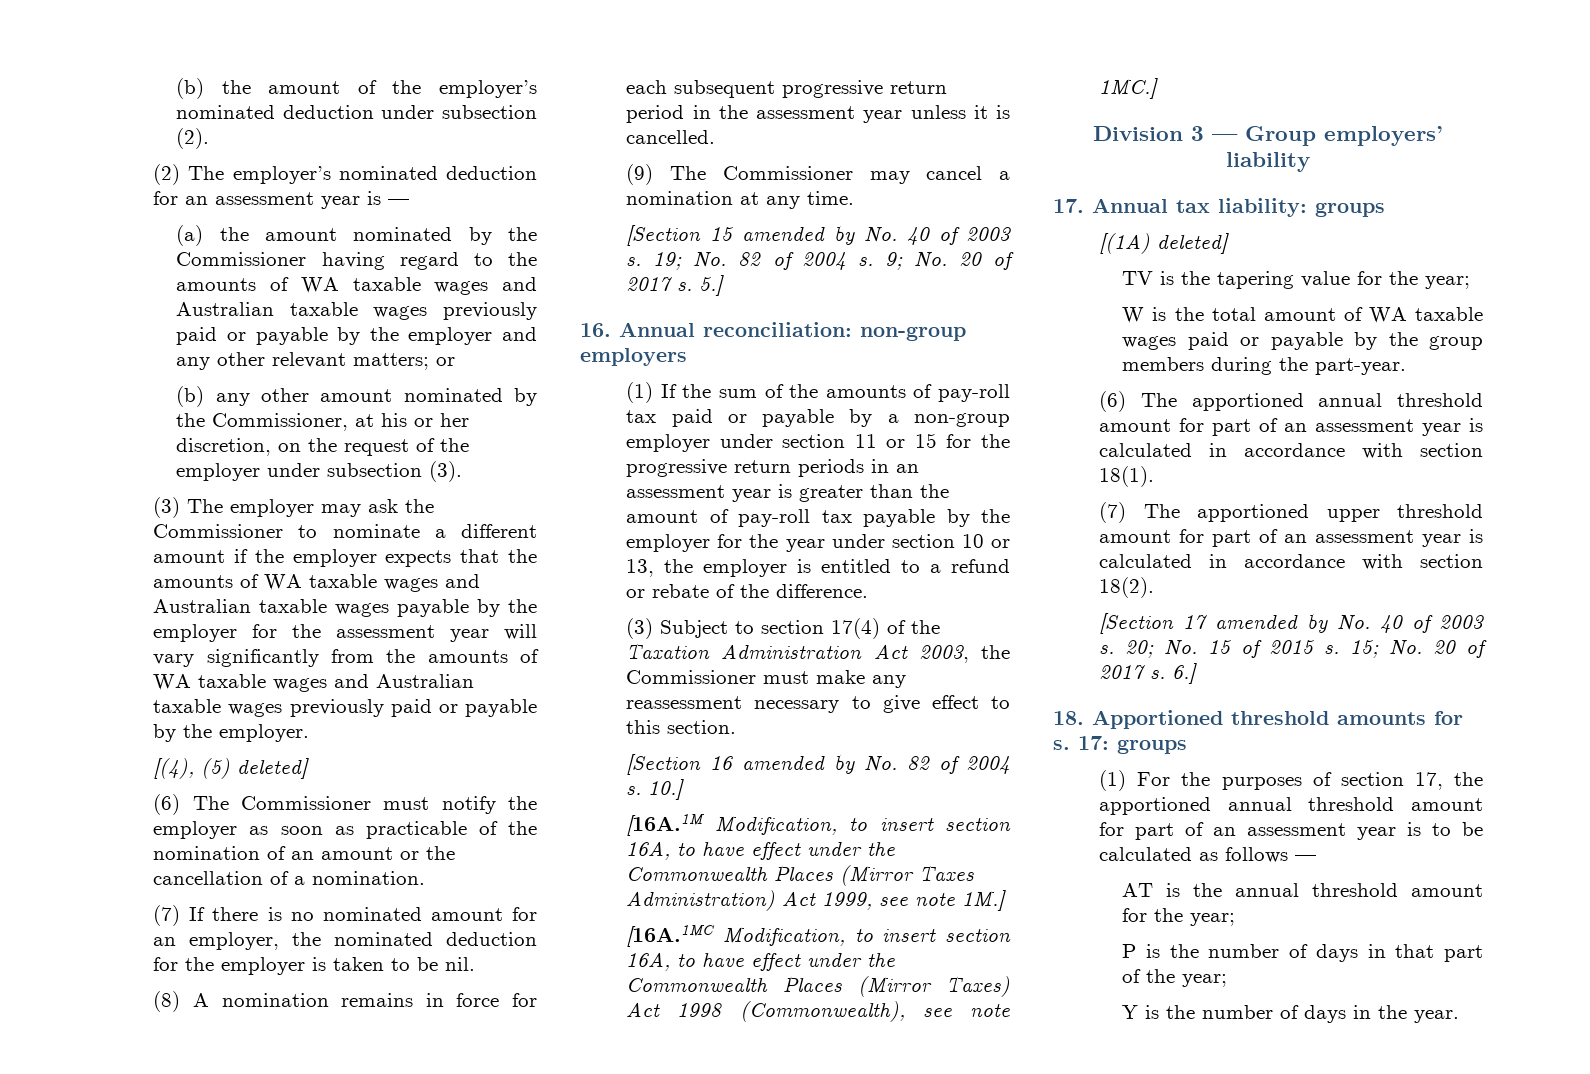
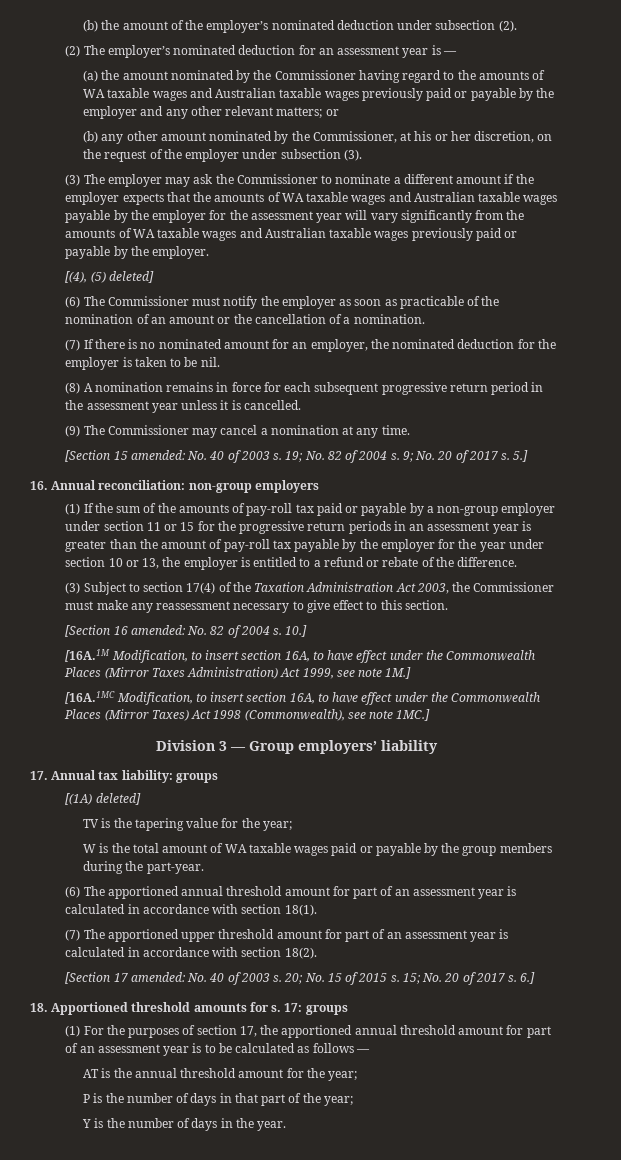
[742,225,856,245] amended by -> [130,450,185,460] amended:
[742,754,856,774] amended by -> [130,625,185,635] amended:
[1215,613,1329,633] amended by -> [130,972,185,982] amended:

